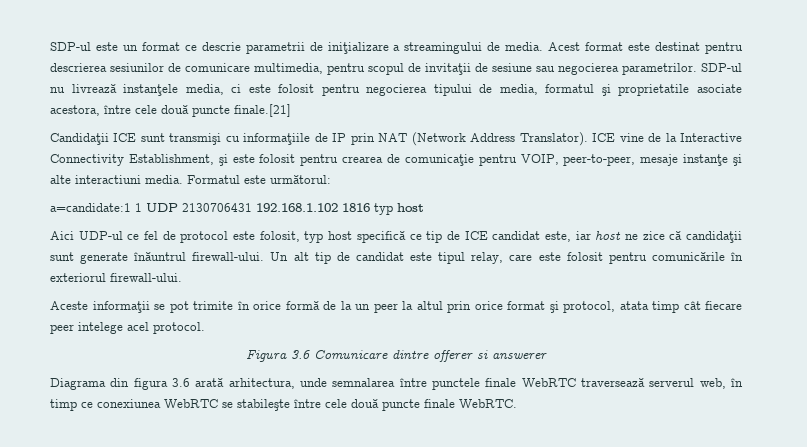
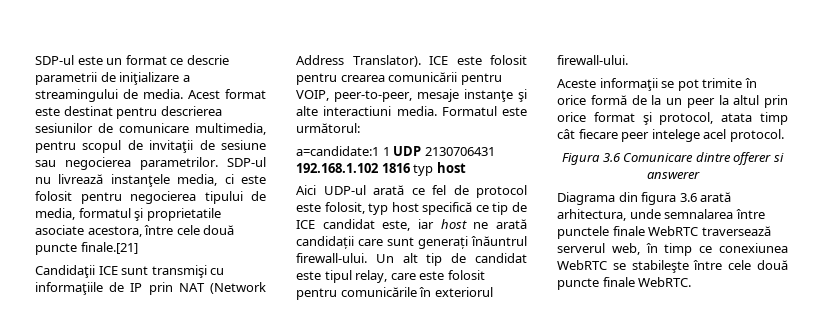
[619,133,743,142] [50,154,228,166] vine de la Interactive Connectivity Establishment, şi -> (448, 60) none
[387,154,474,166] de comunicaţie -> [388,72,458,82] comunicării
(123, 235) none -> [373,185,404,195] arată
[642,231,742,243] [50,252,129,264] zice că candidaţii sunt generate -> [496,219,527,229] [296,236,468,249] arată candidații care sunt generați

